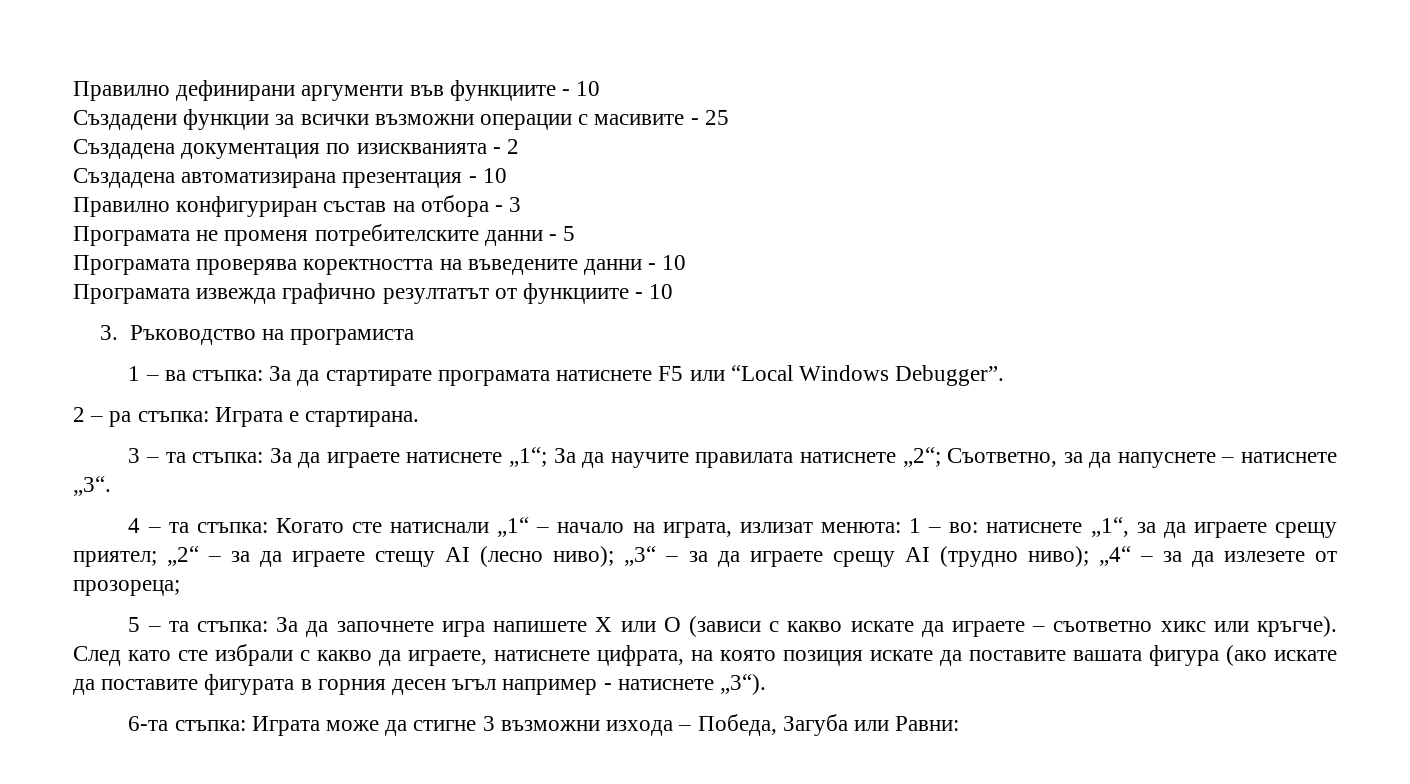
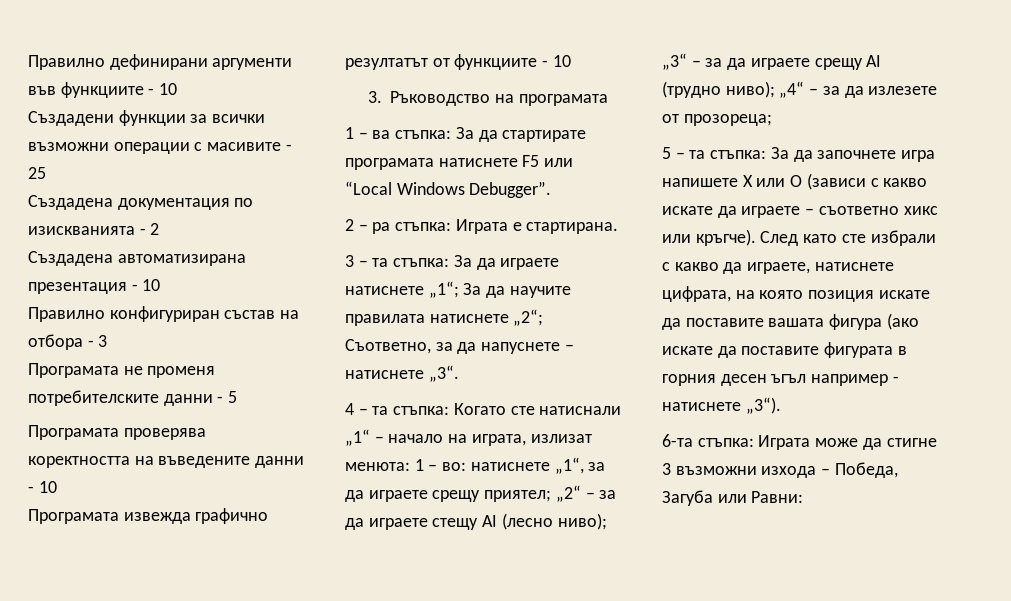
[290,329,415,345] програмиста -> [518,94,608,106] програмата

